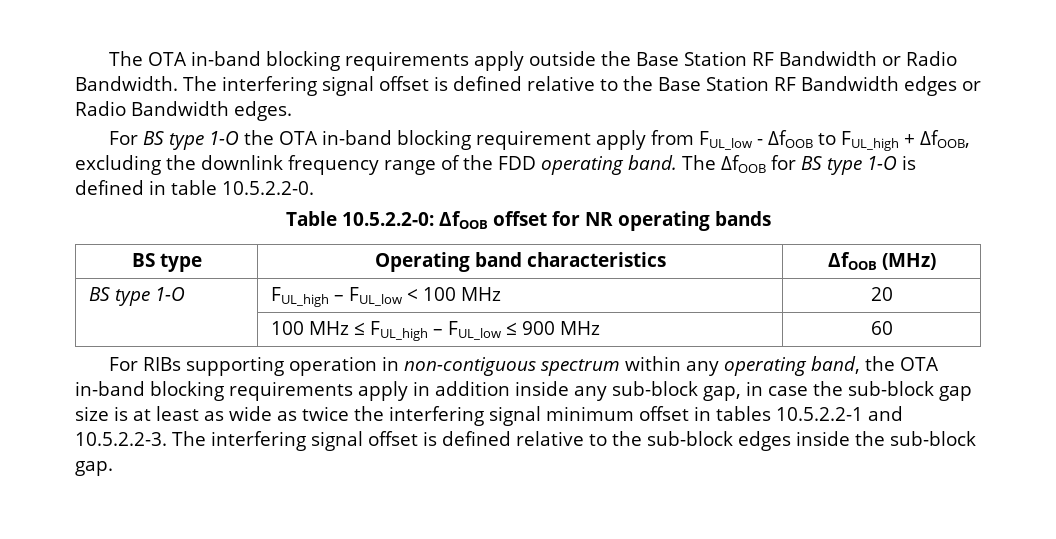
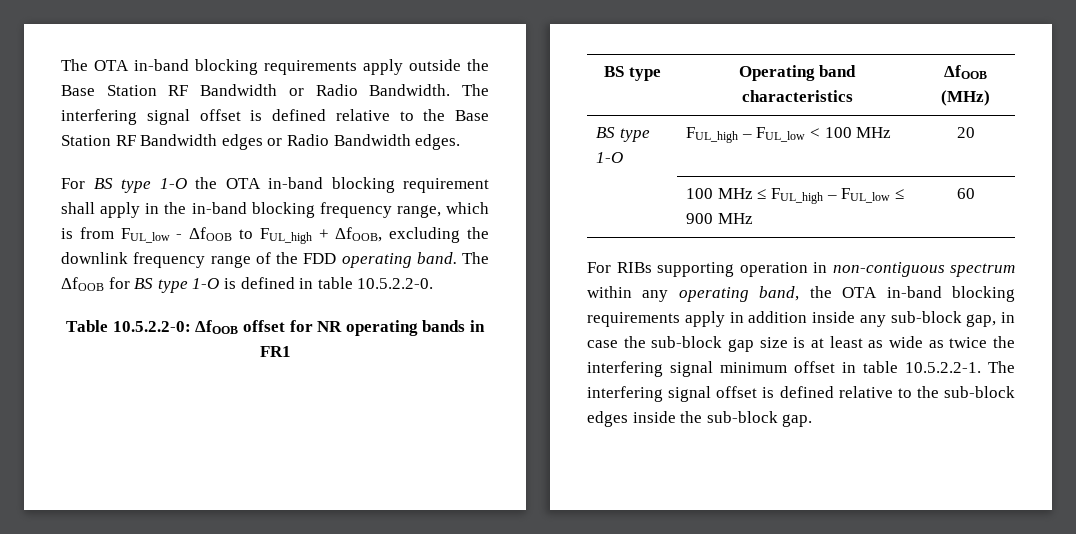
[595,130,646,150] apply -> [61,202,489,218] [61,228,73,239] shall apply in the in-band blocking frequency range, which is
(771, 218) none -> [469,320,485,332] [259,346,291,357] in FR1
[716,406,903,421] [75,432,167,446] tables 10.5.2.2-1 and 10.5.2.2-3. -> [863,361,981,373] table 10.5.2.2-1.

